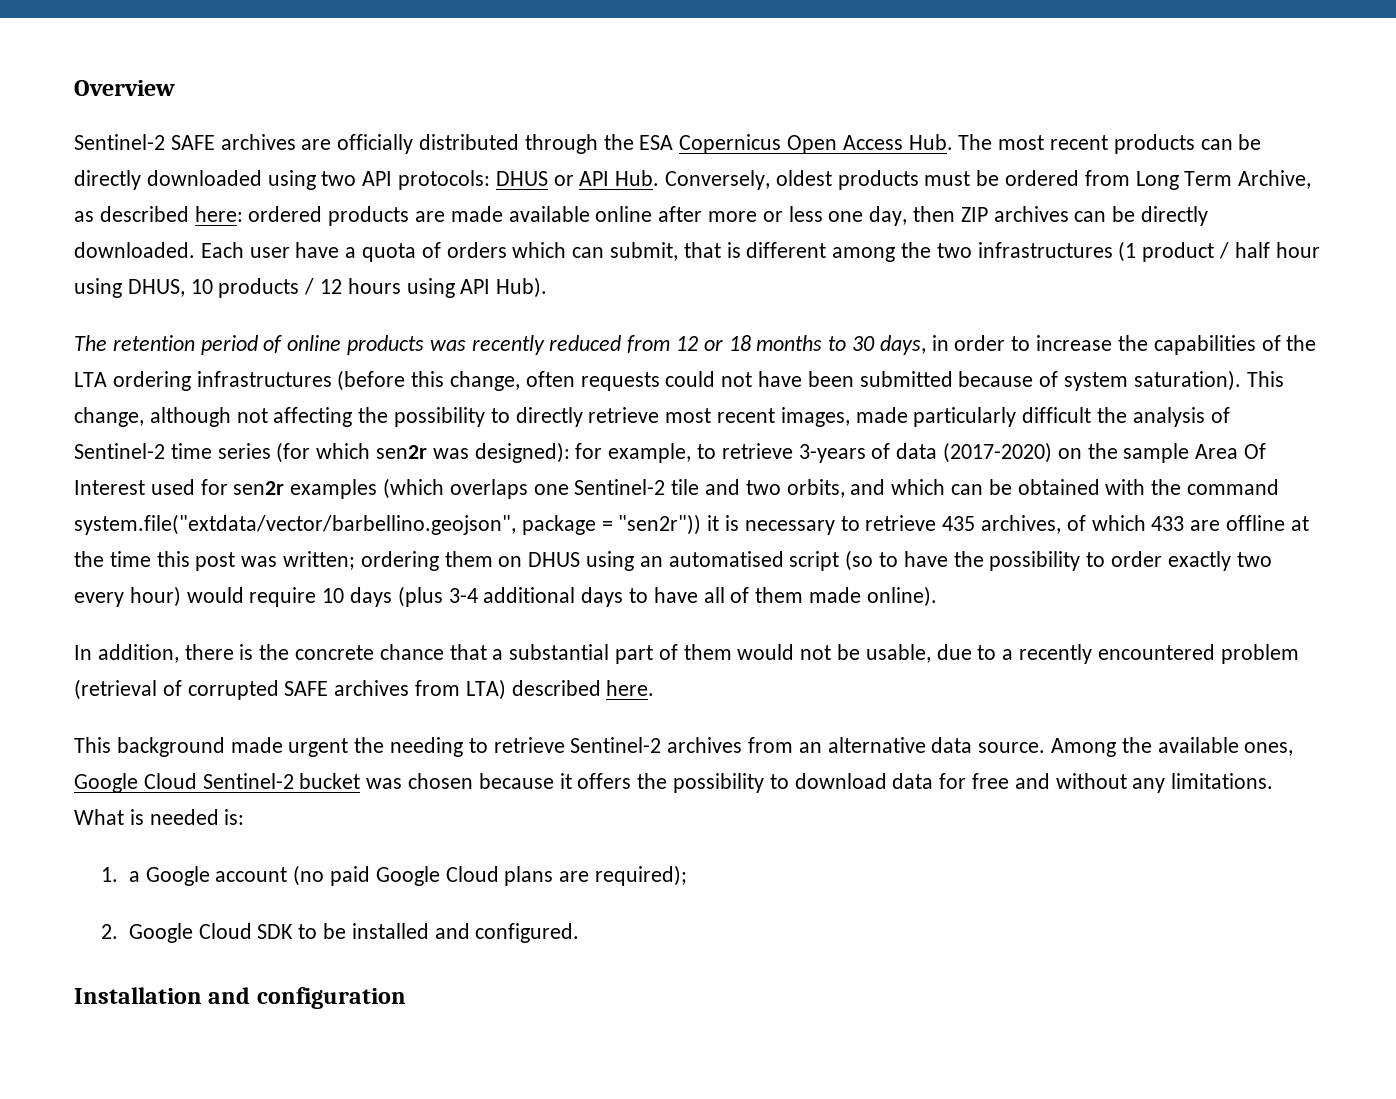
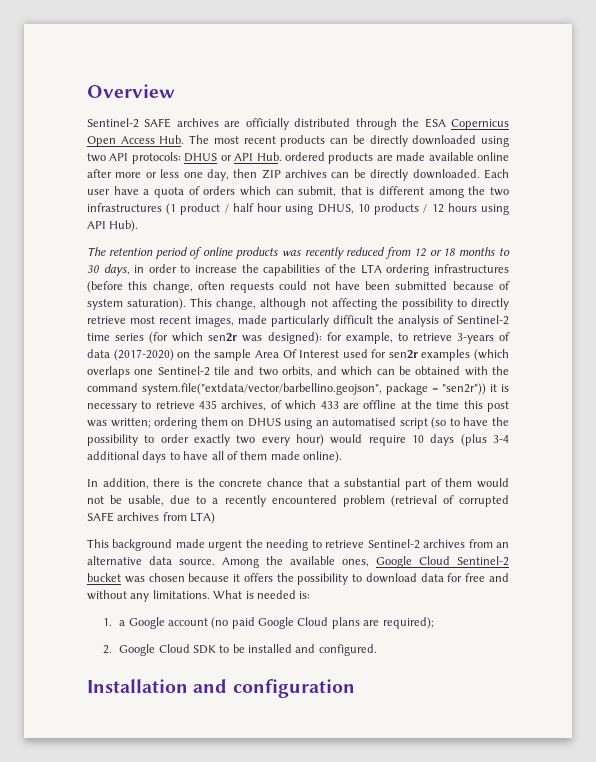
[665,170,1312,190] [74,206,243,222] Conversely, oldest products must be ordered from Long Term Archive, as described here: -> (282, 156) none
[511,680,655,696] described here. -> (216, 518) none

